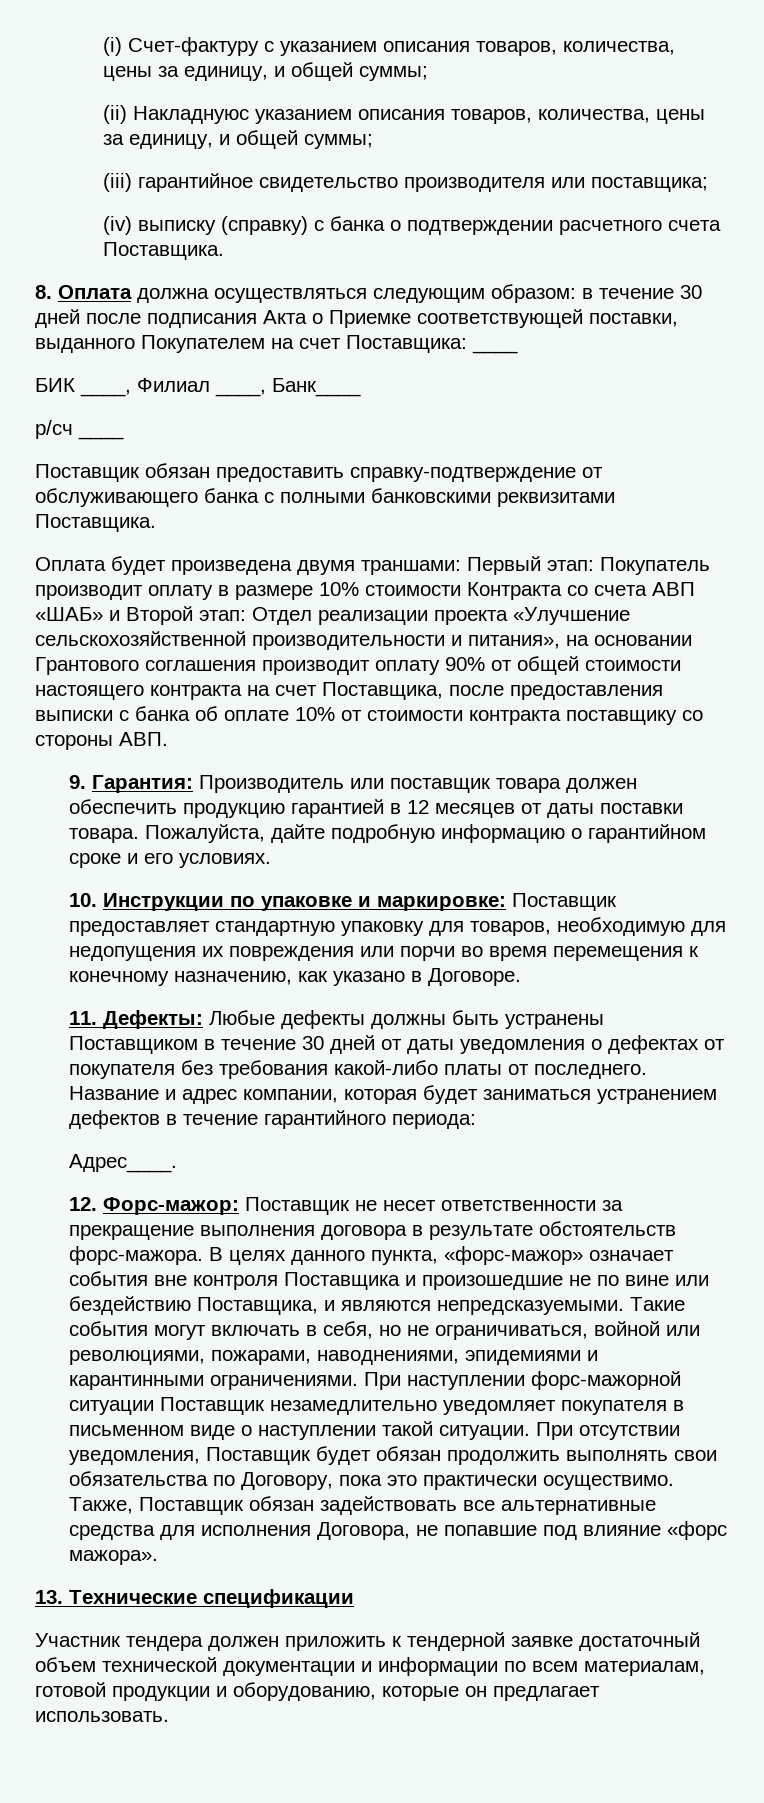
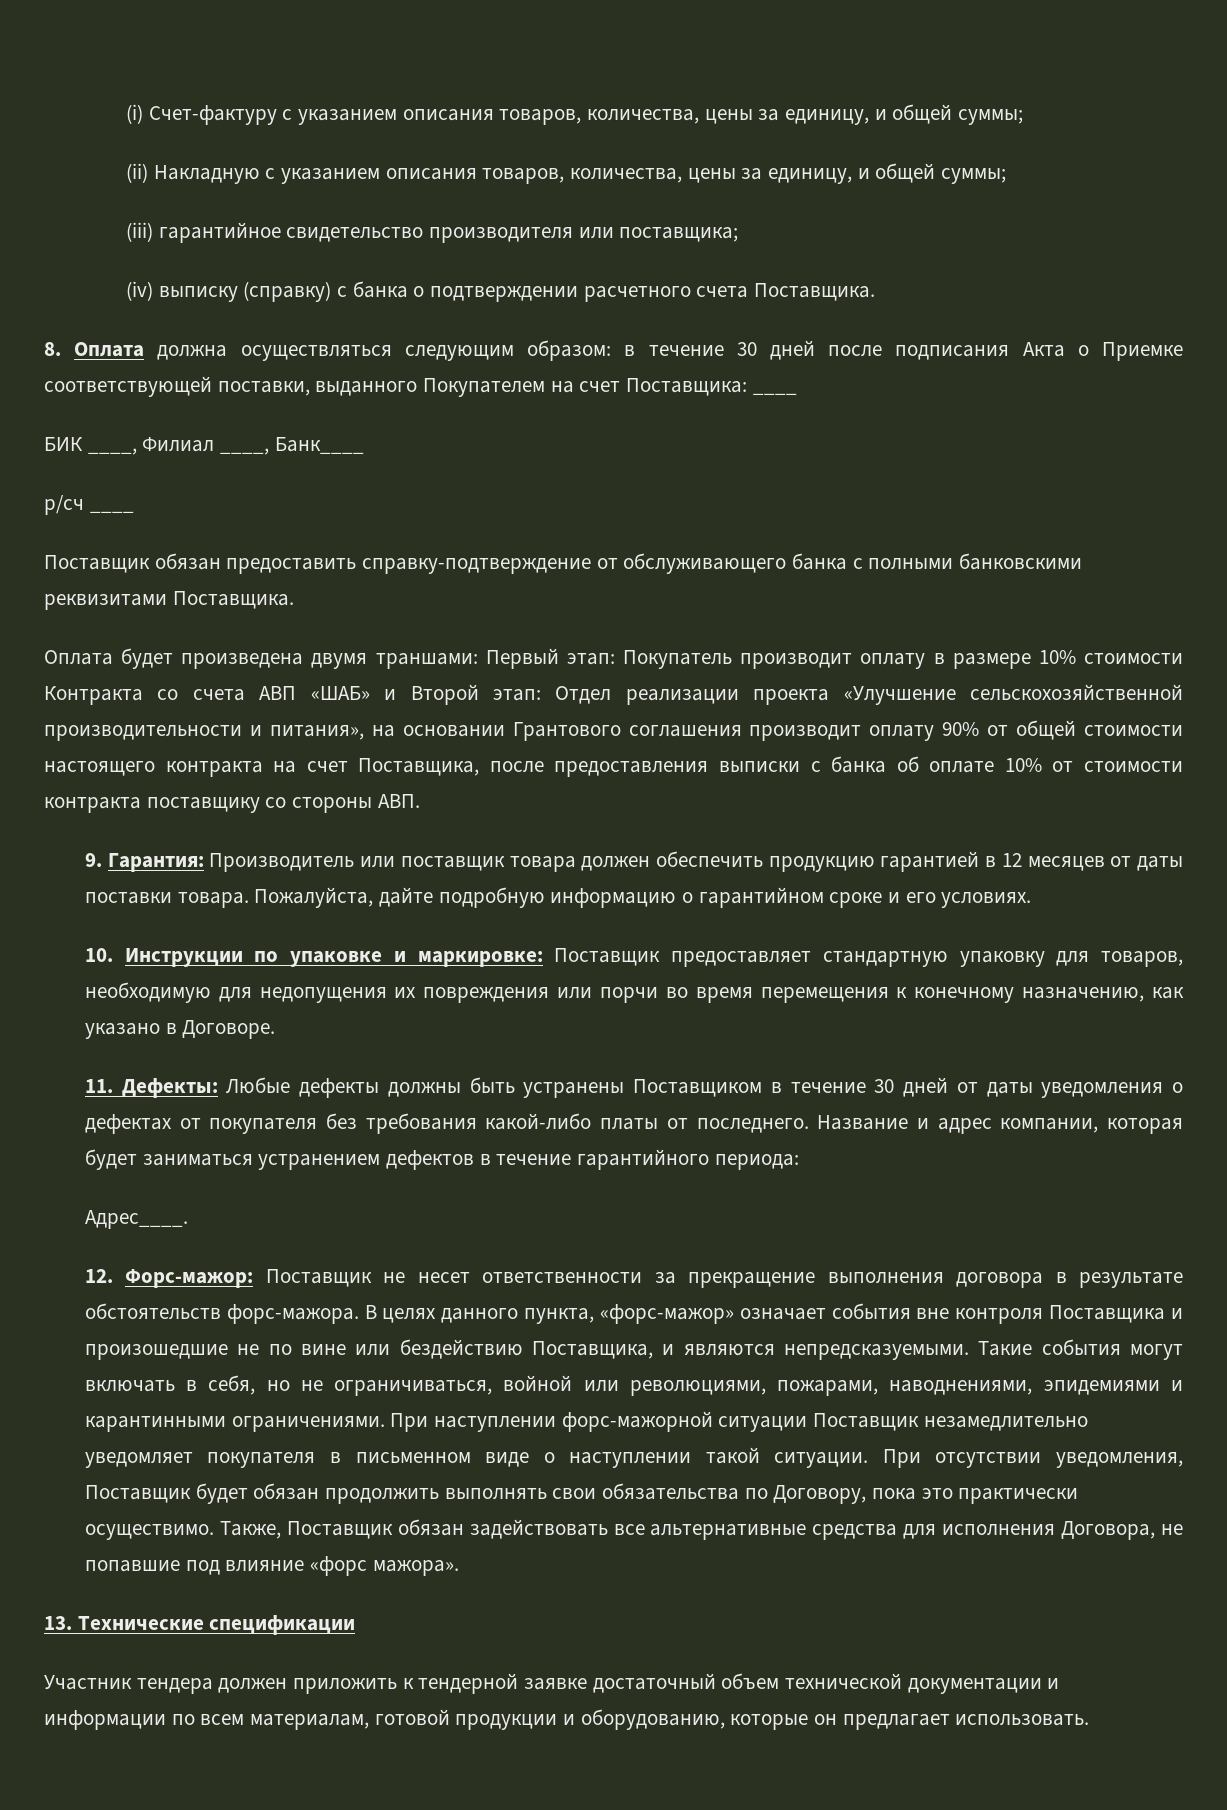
[132,106,249,124] Накладнуюс -> [153,165,276,184] Накладную с

